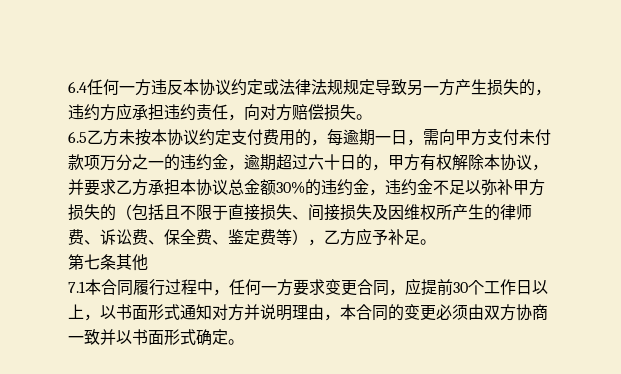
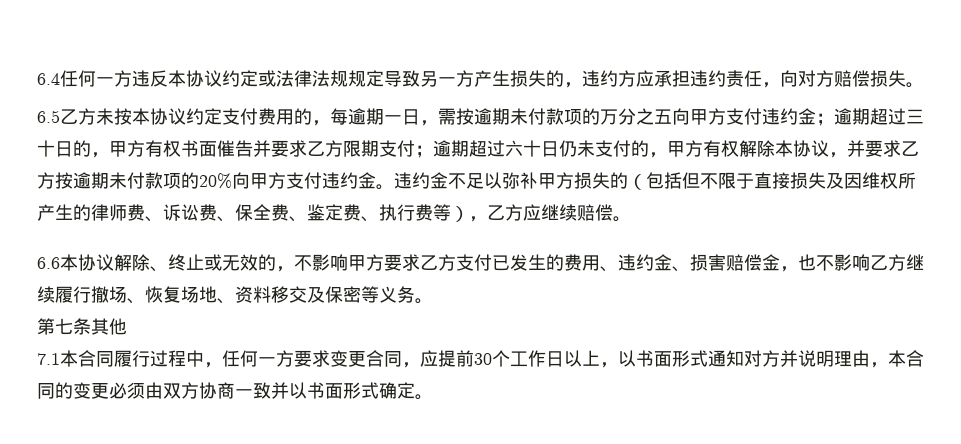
[439,129,551,146] [68,154,244,171] 向甲方支付未付款项万分之一的违约金， -> [456,108,924,126] [37,140,433,158] 按逾期未付款项的万分之五向甲方支付违约金；逾期超过三十日的，甲方有权书面催告并要求乙方限期支付；
(356, 162) none -> [559,140,631,157] 仍未支付
[148,179,385,196] 承担本协议总金额30%的违约金， -> [55,172,394,190] 按逾期未付款项的20%向甲方支付违约金。
[164,205,180,219] 且 -> [682,172,700,189] 但
[292,204,372,221] 、间接损失 -> (826, 180) none
(276, 237) none -> [361,204,433,222] 、执行费
[372,229,436,245] 予补足。 -> [541,204,631,222] [37,254,924,272] [37,286,433,304] 继续赔偿。 // 6.6本协议解除、终止或无效的，不影响甲方要求乙方支付已发生的费用、违约金、损害赔偿金，也不影响乙方继续履行撤场、恢复场地、资料移交及保密等义务。

